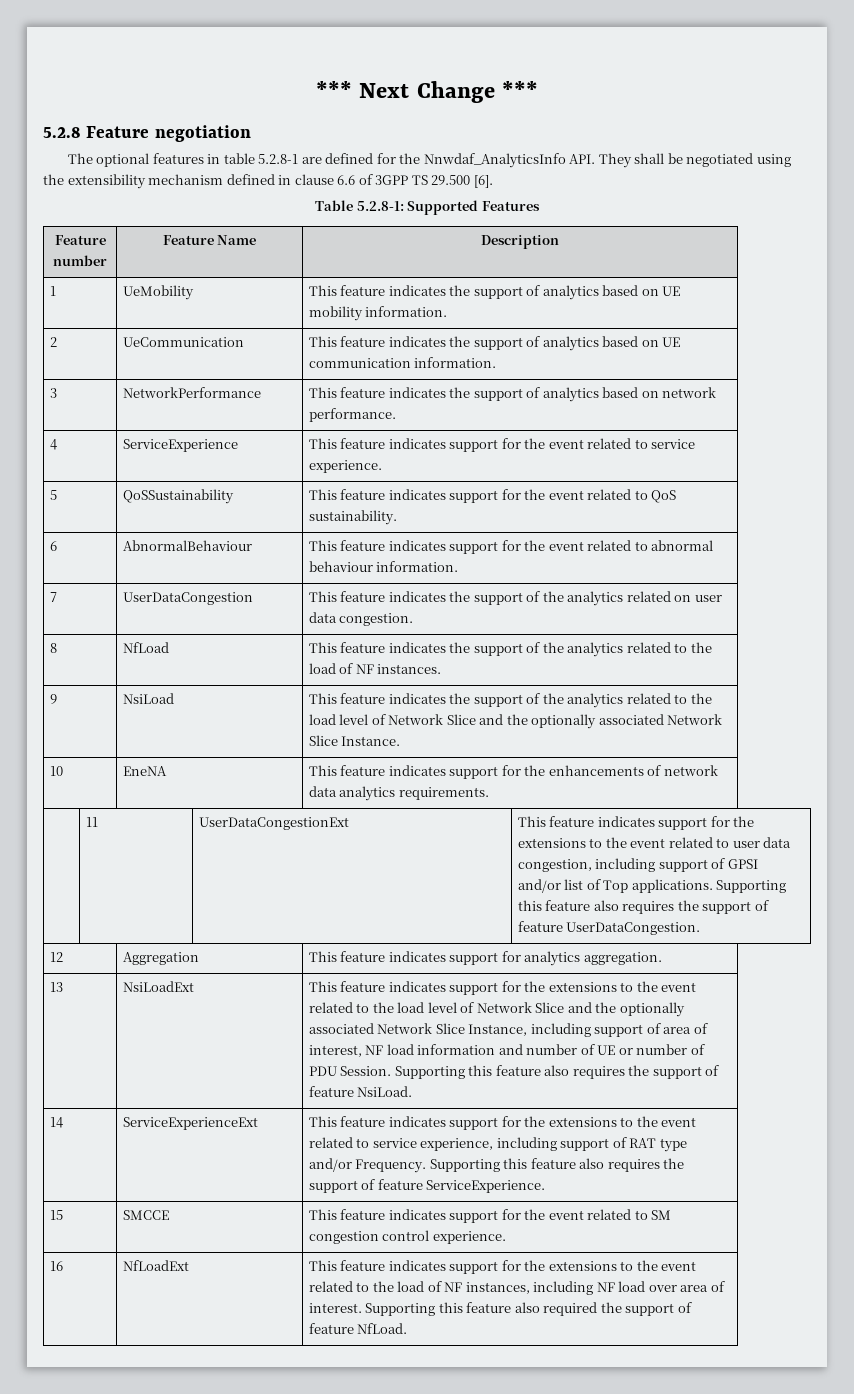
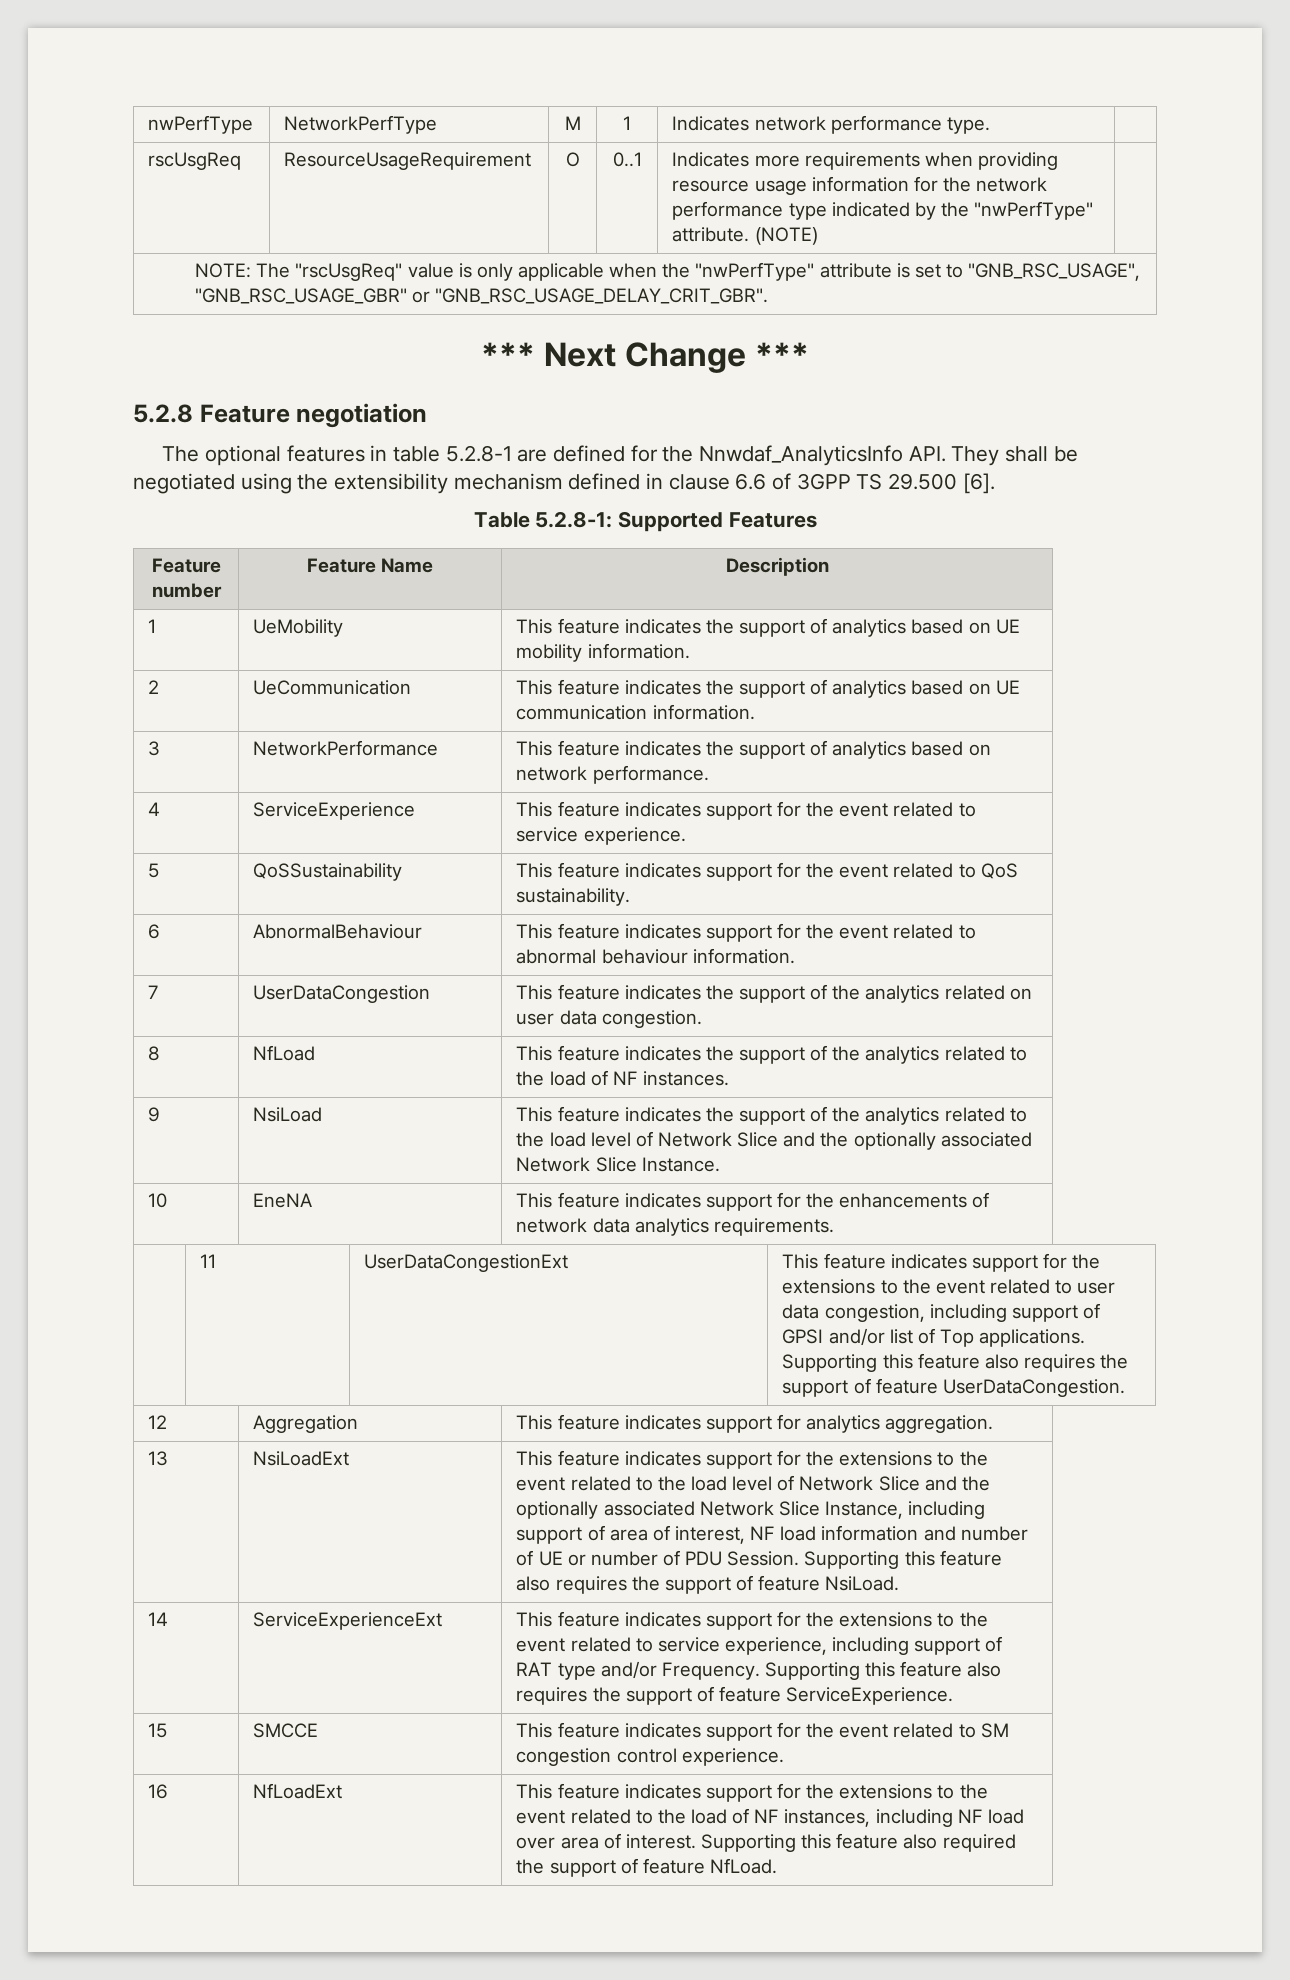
(316, 89) none -> [148,115,254,134] [284,115,438,134] [564,116,581,130] [623,116,631,130] [672,115,990,134] [148,152,242,170] [284,152,532,170] [565,152,580,167] [612,152,642,167] [672,152,1059,170] [672,176,1048,195] [672,201,1094,220] [672,227,818,245] [195,262,1141,281] [195,288,769,304] nwPerfType | NetworkPerfType | M | 1 | Indicates network performance type. | // rscUsgReq | ResourceUsageRequirement | O | 0..1 | Indicates more requirements when providing resource usage information for the network performance type indicated by the "nwPerfType" attribute. (NOTE) | // NOTE: The "rscUsgReq" value is only applicable when the "nwPerfType" attribute is set to "GNB_RSC_USAGE", "GNB_RSC_USAGE_GBR" or "GNB_RSC_USAGE_DELAY_CRIT_GBR". //

